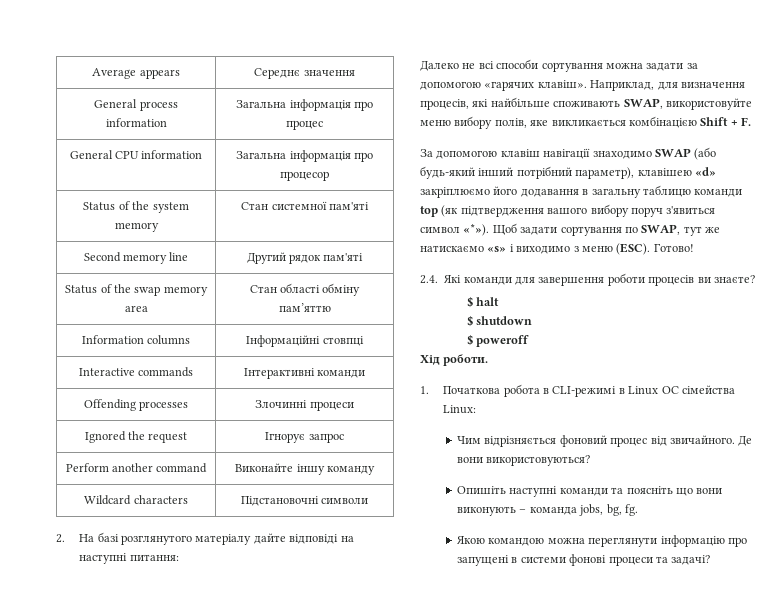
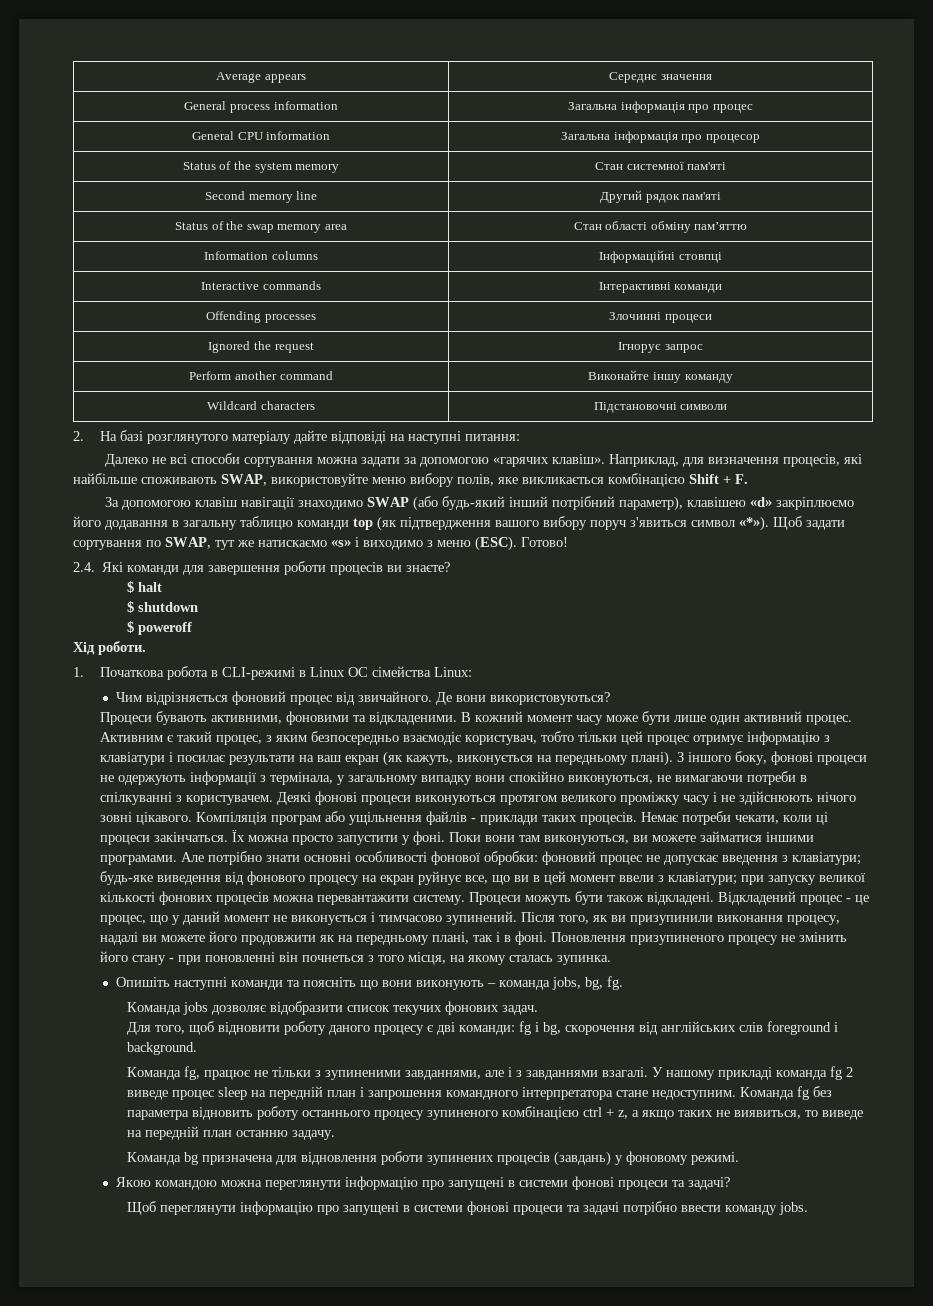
(591, 460) none -> [99,711,852,725] [99,731,830,745] [99,751,867,766] [99,771,807,785] [99,791,856,805] [99,811,828,825] [99,830,814,845] [99,851,861,865] [99,871,865,885] [99,891,869,905] [99,911,840,925] [99,931,847,945] [99,951,611,965] // Процеси бувають активними, фоновими та відкладеними. В кожний момент часу може бути лише один активний процес. Активним є такий процес, з яким безпосередньо взаємодіє користувач, тобто тільки цей процес отримує інформацію з клавіатури і посилає результати на ваш екран (як кажуть, виконується на передньому плані). З іншого боку, фонові процеси не одержують інформації з термінала, у загальному випадку вони спокійно виконуються, не вимагаючи потреби в спілкуванні з користувачем. Деякі фонові процеси виконуються протягом великого проміжку часу і не здійснюють нічого зовні цікавого. Компіляція програм або ущільнення файлів - приклади таких процесів. Немає потреби чекати, коли ці процеси закінчаться. Їх можна просто запустити у фоні. Поки вони там виконуються, ви можете займатися іншими програмами. Але потрібно знати основні особливості фонової обробки: фоновий процес не допускає введення з клавіатури; будь-яке виведення від фонового процесу на екран руйнує все, що ви в цей момент ввели з клавіатури; при запуску великої кількості фонових процесів можна перевантажити систему. Процеси можуть бути також відкладені. Відкладений процес - це процес, що у даний момент не виконується і тимчасово зупинений. Після того, як ви призупинили виконання процесу, надалі ви можете його продовжити як на передньому плані, так і в фоні. Поновлення призупиненого процесу не змінить його стану - при поновленні він почнеться з того місця, на якому сталась зупинка.
(638, 510) none -> [126,1001,538,1015] [126,1021,838,1035] [126,1042,197,1055] [126,1066,853,1080] [126,1086,832,1100] [126,1106,863,1120] [126,1126,335,1140] [126,1151,739,1166] // Команда jobs дозволяє відобразити список текучих фонових задач. // Для того, щоб відновити роботу даного процесу є дві команди: fg і bg, скорочення від англійських слів foreground і background. // Команда fg, працює не тільки з зупиненими завданнями, але і з завданнями взагалі. У нашому прикладі команда fg 2 виведе процес sleep на передній план і запрошення командного інтерпретатора стане недоступним. Команда fg без параметра відновить роботу останнього процесу зупиненого комбінацією ctrl + z, а якщо таких не виявиться, то виведе на передній план останню задачу. // Команда bg призначена для відновлення роботи зупинених процесів (завдань) у фоновому режимі.
(711, 560) none -> [126,1201,808,1215] // Щоб переглянути інформацію про запущені в системи фонові процеси та задачі потрібно ввести команду jobs.

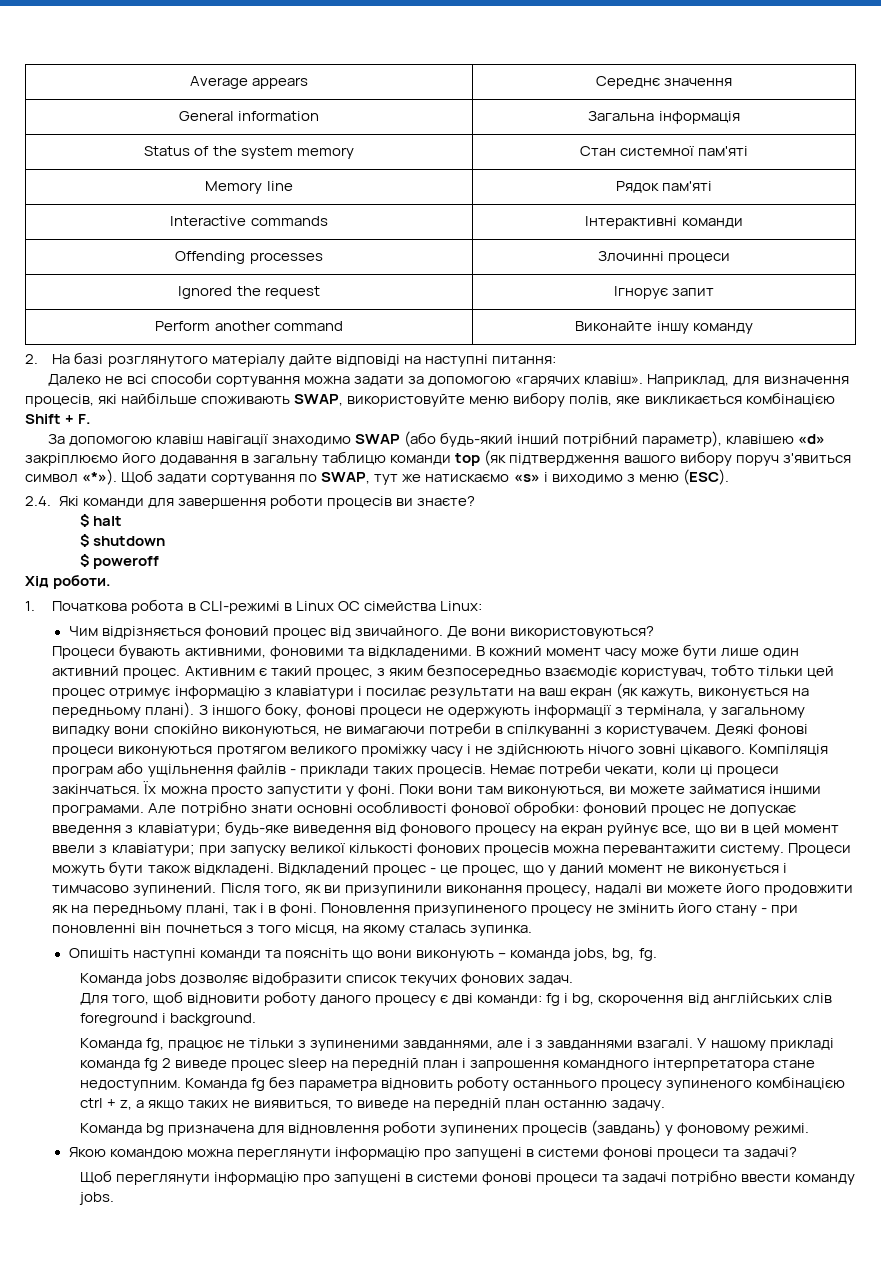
[229,101,338,113] [568,101,753,113] [191,131,331,140] [561,131,760,143] process information | Загальна інформація про процес // General CPU information | Загальна інформація про процесор -> [238,111,320,121] [588,111,740,124] information | Загальна інформація
[204,191,293,203] Second memory -> [205,181,263,194] Memory
[599,190,722,203] [175,221,347,233] [573,221,748,233] [204,251,318,260] [599,250,722,263] Другий рядок пам'яті // Status of the swap memory area | Стан області обміну пам’яттю // Information columns | Інформаційні стовпці -> [615,181,713,193] Рядок пам'яті
[664,344,703,353] запрос -> [672,288,715,296] запит
[207,401,315,410] [593,402,728,413] // Wildcard characters | Підстановочні символи -> (753, 328) none
[521,537,568,547] Готово! -> (729, 477) none

